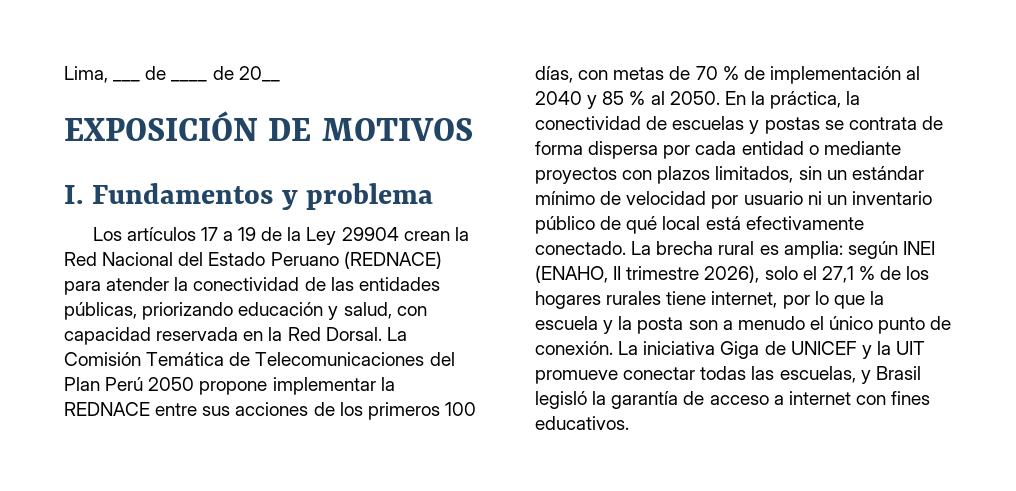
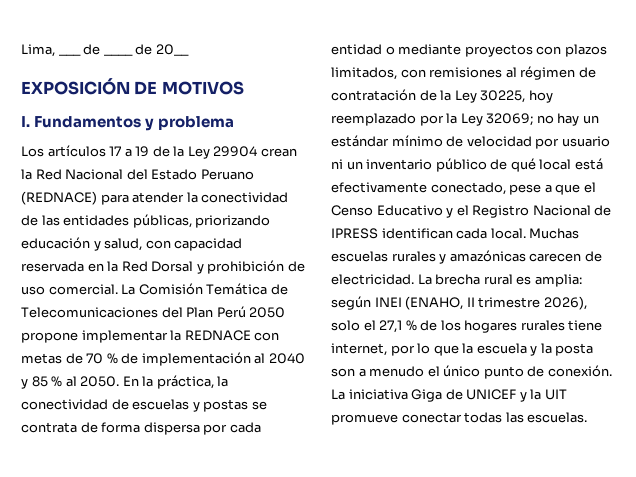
[325,327,382,341] Dorsal. -> [151,260,305,274] [21,284,118,295] Dorsal y prohibición de uso comercial.
[155,402,476,420] [535,66,573,83] entre sus acciones de los primeros 100 días, -> (251, 335) none
[798,166,822,180] sin -> [400,66,596,80] [331,89,553,103] [331,113,580,126] con remisiones al régimen de contratación de la Ley 30225, hoy reemplazado por la Ley 32069; no hay
[535,241,626,255] conectado. -> [430,182,596,195] [331,205,612,218] [331,228,580,239] [331,250,602,264] [331,274,414,285] conectado, pese a que el Censo Educativo y el Registro Nacional de IPRESS identifican cada local. Muchas escuelas rurales y amazónicas carecen de electricidad.
[779,366,921,384] [535,391,931,409] [535,416,629,430] escuelas, y Brasil legisló la garantía de acceso a internet con fines educativos. -> [527,412,588,423] escuelas.

